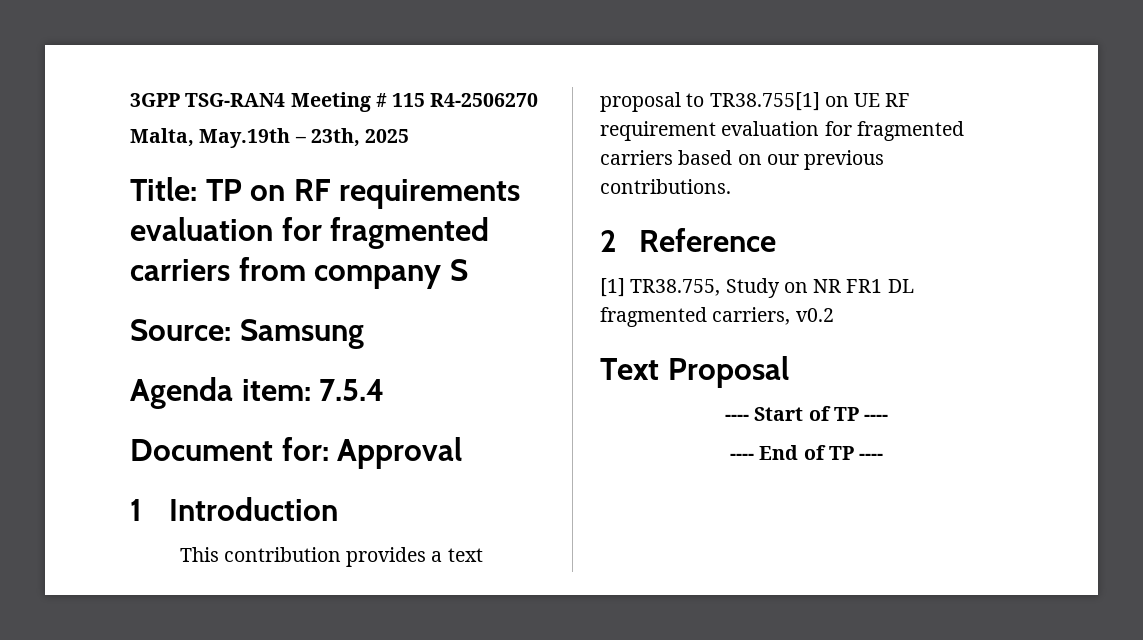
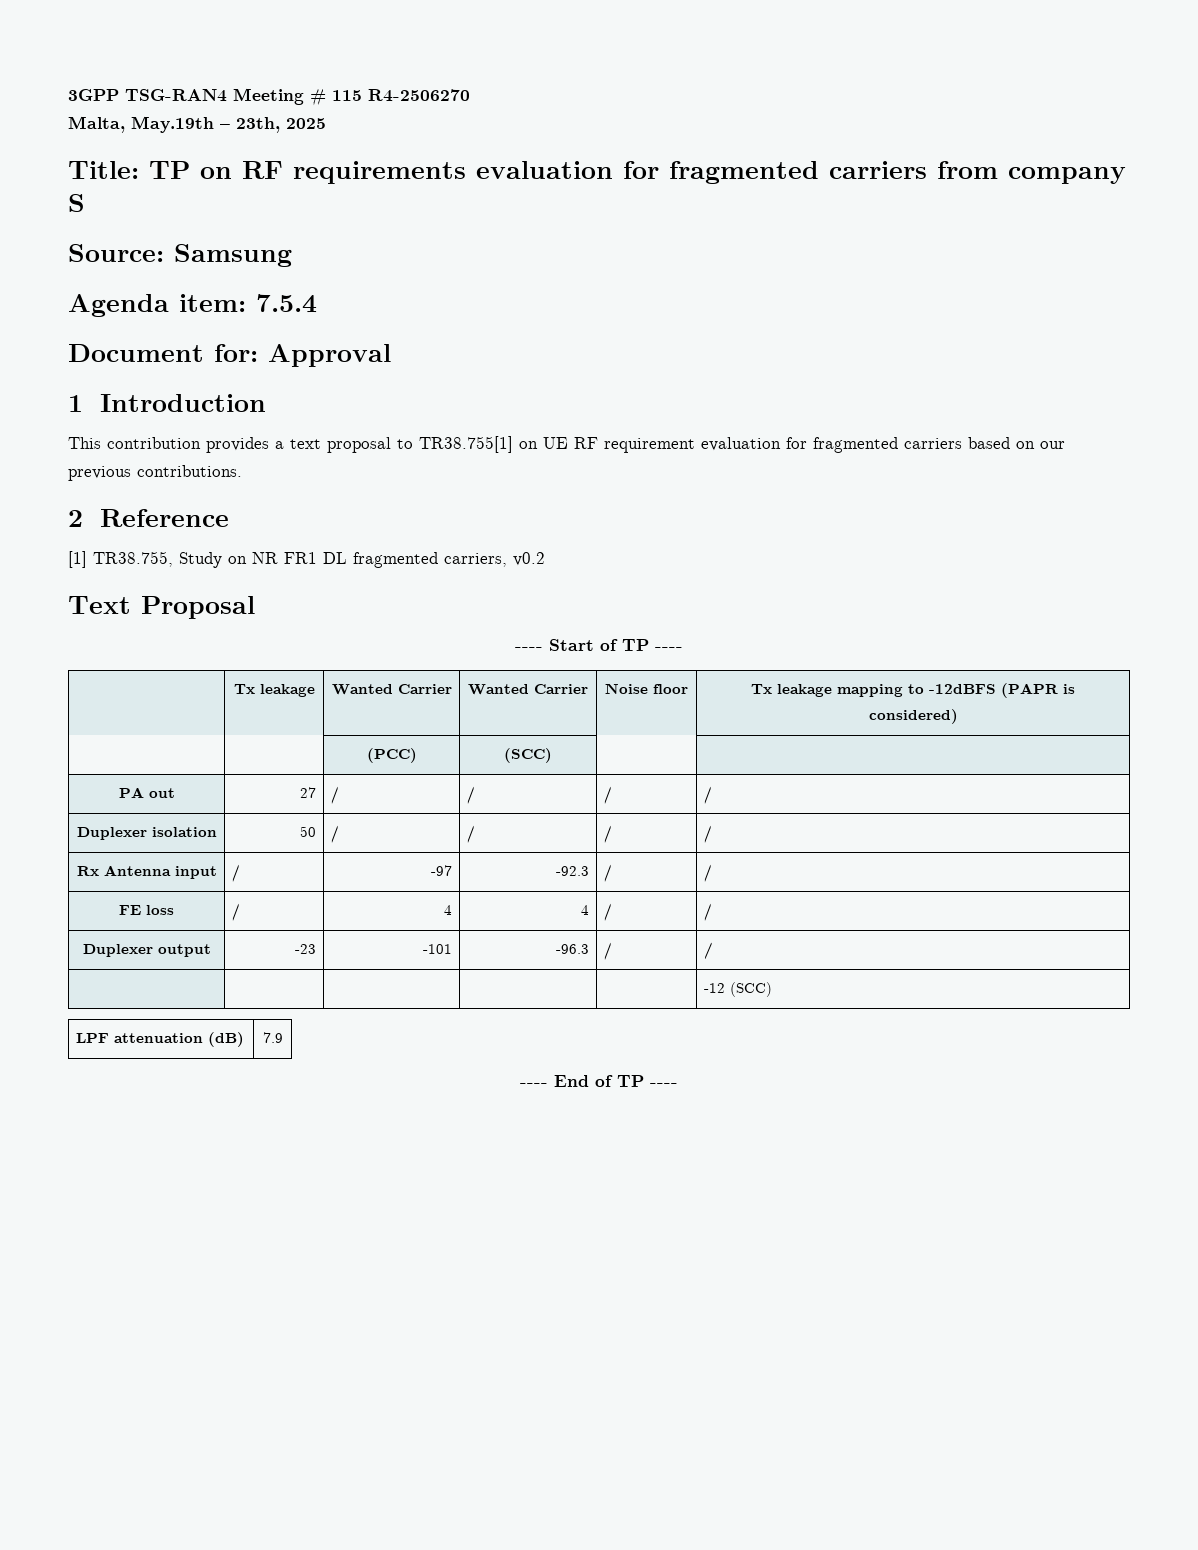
(889, 417) none -> [233,684,315,697] [331,684,452,695] [468,684,588,695] [605,683,688,694] [751,683,1075,698] [868,709,958,724] [366,748,417,763] [504,748,552,763] [118,787,175,798] [299,787,316,798] [331,786,340,804] [467,786,476,804] [604,786,613,804] [704,786,713,804] [76,827,217,840] [299,826,316,837] [331,825,340,843] [467,825,476,843] [604,825,613,843] [704,825,713,843] [76,865,217,879] [232,864,241,882] [430,865,452,876] [555,866,589,876] [604,864,613,882] [704,864,713,882] [119,905,174,915] [232,903,241,921] [443,905,452,915] [580,905,589,915] [604,903,613,921] [704,903,713,921] [82,944,211,957] [294,944,316,954] [422,944,452,954] [555,944,589,954] [604,942,613,960] [704,942,714,959] [704,982,773,997] [76,1032,245,1047] [262,1032,283,1043] // | Tx leakage | Wanted Carrier | Wanted Carrier | Noise floor | Tx leakage mapping to -12dBFS (PAPR is considered) // | | (PCC) | (SCC) | | // PA out | 27 | / | / | / | / // Duplexer isolation | 50 | / | / | / | / // Rx Antenna input | / | -97 | -92.3 | / | / // FE loss | / | 4 | 4 | / | / // Duplexer output | -23 | -101 | -96.3 | / | / // | | | | | -12 (SCC) // LPF attenuation (dB) | 7.9

